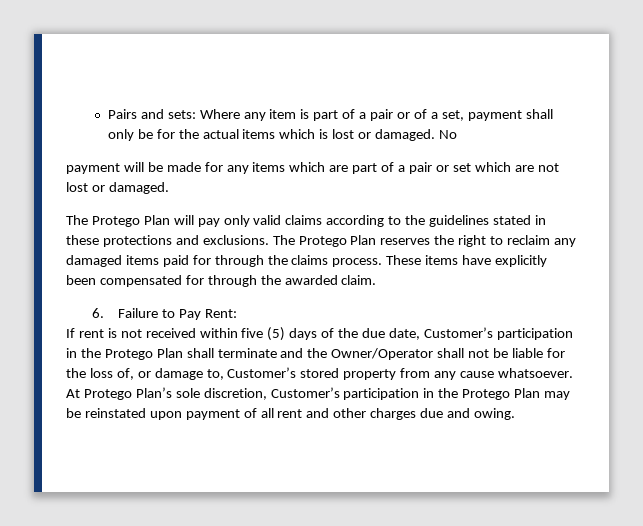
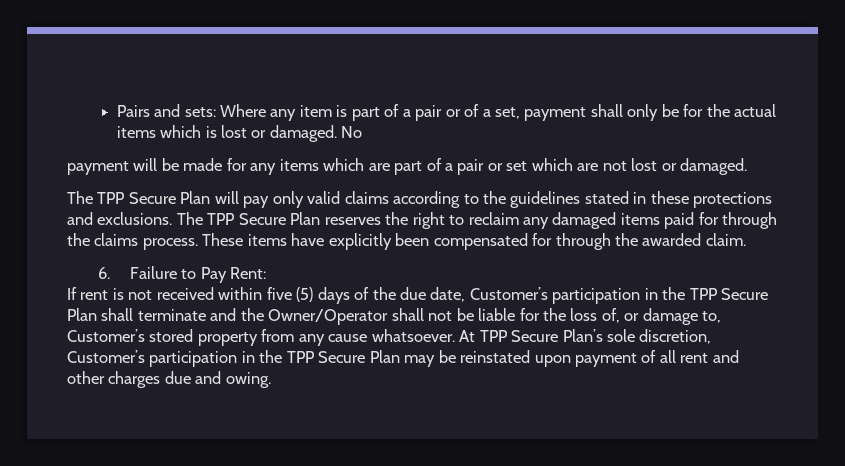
[91,216,140,227] Protego -> [97,192,176,204] TPP Secure
[298,236,347,247] Protego -> [207,213,286,225] TPP Secure
[104,349,153,360] Protego -> [689,288,769,300] TPP Secure
[83,389,132,400] Protego -> [479,330,559,342] TPP Secure
[462,389,511,400] Protego -> [286,351,366,363] TPP Secure

